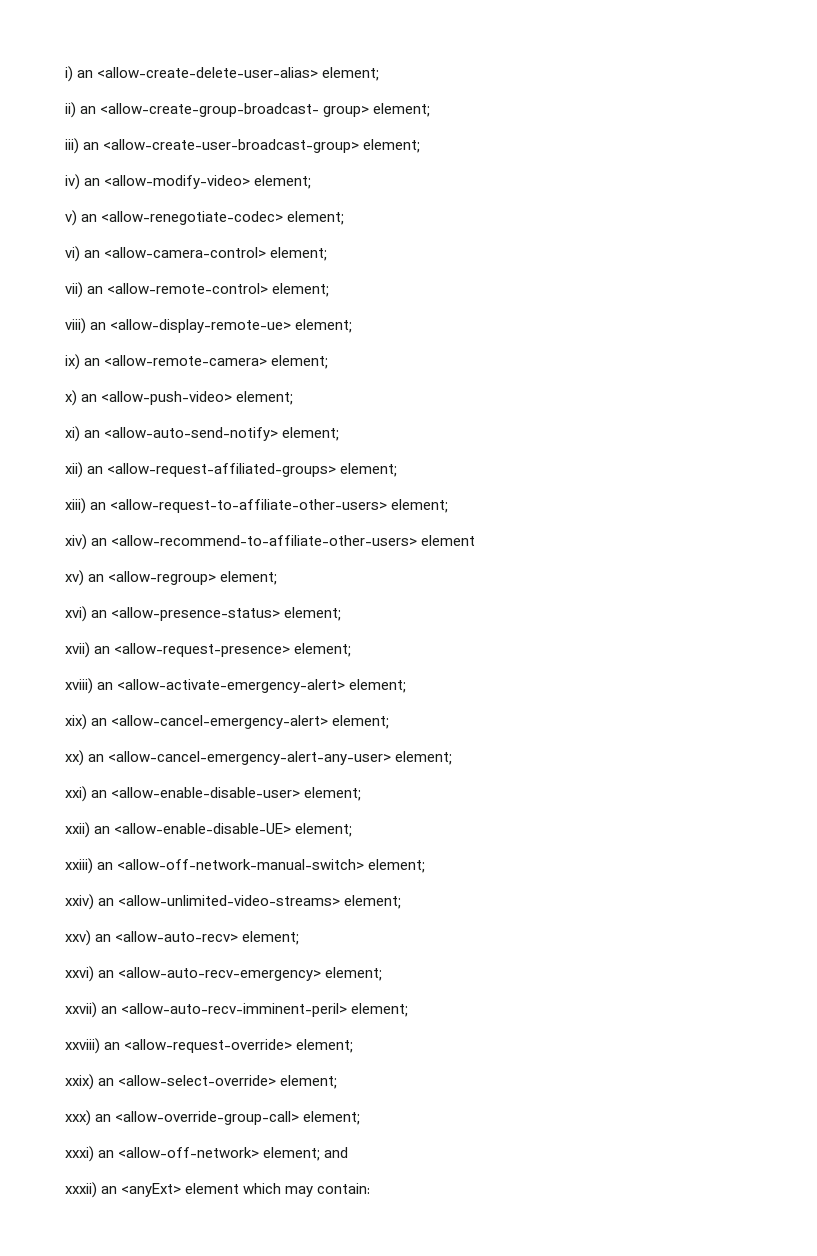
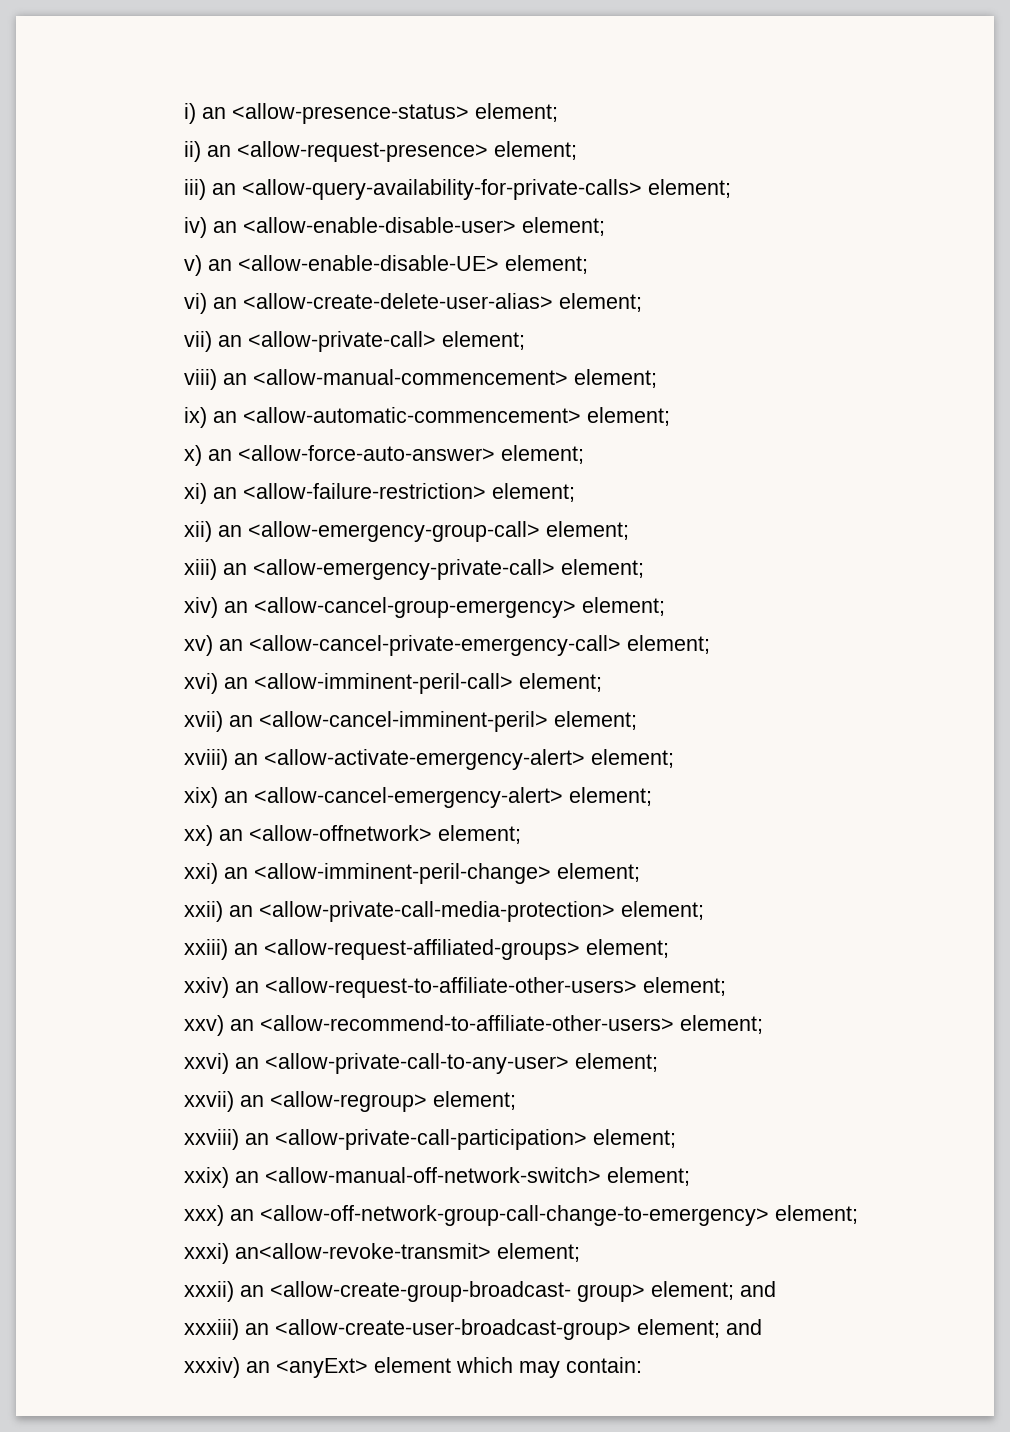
[96,67,379,81] [64,102,430,118] [64,138,420,154] [64,174,311,190] [64,210,344,226] [64,246,266,262] <allow-create-delete-user-alias> element; // ii) an <allow-create-group-broadcast- group> element; // iii) an <allow-create-user-broadcast-group> element; // iv) an <allow-modify-video> element; // v) an <allow-renegotiate-codec> element; // vi) an <allow-camera-control> -> [232,103,559,124] [184,141,578,162] [184,179,732,200] [184,217,606,238] [184,255,589,276] [184,293,554,314] <allow-presence-status> element; // ii) an <allow-request-presence> element; // iii) an <allow-query-availability-for-private-calls> element; // iv) an <allow-enable-disable-user> element; // v) an <allow-enable-disable-UE> element; // vi) an <allow-create-delete-user-alias>
[106,283,268,294] <allow-remote-control> -> [248,331,437,352] <allow-private-call>
[109,319,291,333] <allow-display-remote-ue> -> [253,369,569,385] <allow-manual-commencement>
[103,355,267,366] <allow-remote-camera> -> [243,407,582,423] <allow-automatic-commencement>
[100,391,232,405] <allow-push-video> -> [238,445,496,461] <allow-force-auto-answer>
[103,427,278,441] <allow-auto-send-notify> -> [243,483,487,499] <allow-failure-restriction>
[106,463,336,477] <allow-request-affiliated-groups> -> [248,521,541,542] <allow-emergency-group-call>
[109,499,387,513] <allow-request-to-affiliate-other-users> -> [253,559,556,580] <allow-emergency-private-call>
[110,535,475,546] <allow-recommend-to-affiliate-other-users> element -> [254,597,666,618] <allow-cancel-group-emergency> element;
[107,571,216,585] <allow-regroup> -> [249,635,622,656] <allow-cancel-private-emergency-call>
[110,607,280,621] <allow-presence-status> -> [254,673,514,694] <allow-imminent-peril-call>
[113,643,290,657] <allow-request-presence> -> [259,711,549,732] <allow-cancel-imminent-peril>
[107,751,391,765] <allow-cancel-emergency-alert-any-user> -> [249,825,433,841] <allow-offnetwork>
[110,787,300,798] <allow-enable-disable-user> -> [254,863,552,884] <allow-imminent-peril-change>
[113,823,291,834] <allow-enable-disable-UE> -> [259,901,616,922] <allow-private-call-media-protection>
[116,859,364,870] <allow-off-network-manual-switch> -> [264,939,581,960] <allow-request-affiliated-groups>
[117,895,340,906] <allow-unlimited-video-streams> -> [265,977,638,998] <allow-request-to-affiliate-other-users>
[114,931,238,942] <allow-auto-recv> -> [260,1015,675,1031] <allow-recommend-to-affiliate-other-users>
[117,967,321,981] <allow-auto-recv-emergency> -> [265,1053,570,1074] <allow-private-call-to-any-user>
[120,1003,347,1017] <allow-auto-recv-imminent-peril> -> [270,1091,428,1112] <allow-regroup>
[123,1039,292,1053] <allow-request-override> -> [275,1129,588,1150] <allow-private-call-participation>
[117,1075,276,1086] <allow-select-override> -> [265,1167,602,1183] <allow-manual-off-network-switch>
[114,1111,299,1125] <allow-override-group-call> -> [260,1205,770,1226] <allow-off-network-group-call-change-to-emergency>
[97,1147,348,1161] [64,1182,97,1198] an <allow-off-network> element; and // xxxii) -> [235,1243,581,1262] [184,1281,777,1302] [184,1319,763,1340] [184,1357,241,1378] an<allow-revoke-transmit> element; // xxxii) an <allow-create-group-broadcast- group> element; and // xxxiii) an <allow-create-user-broadcast-group> element; and // xxxiv)

